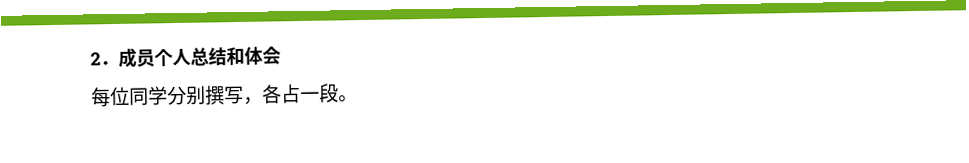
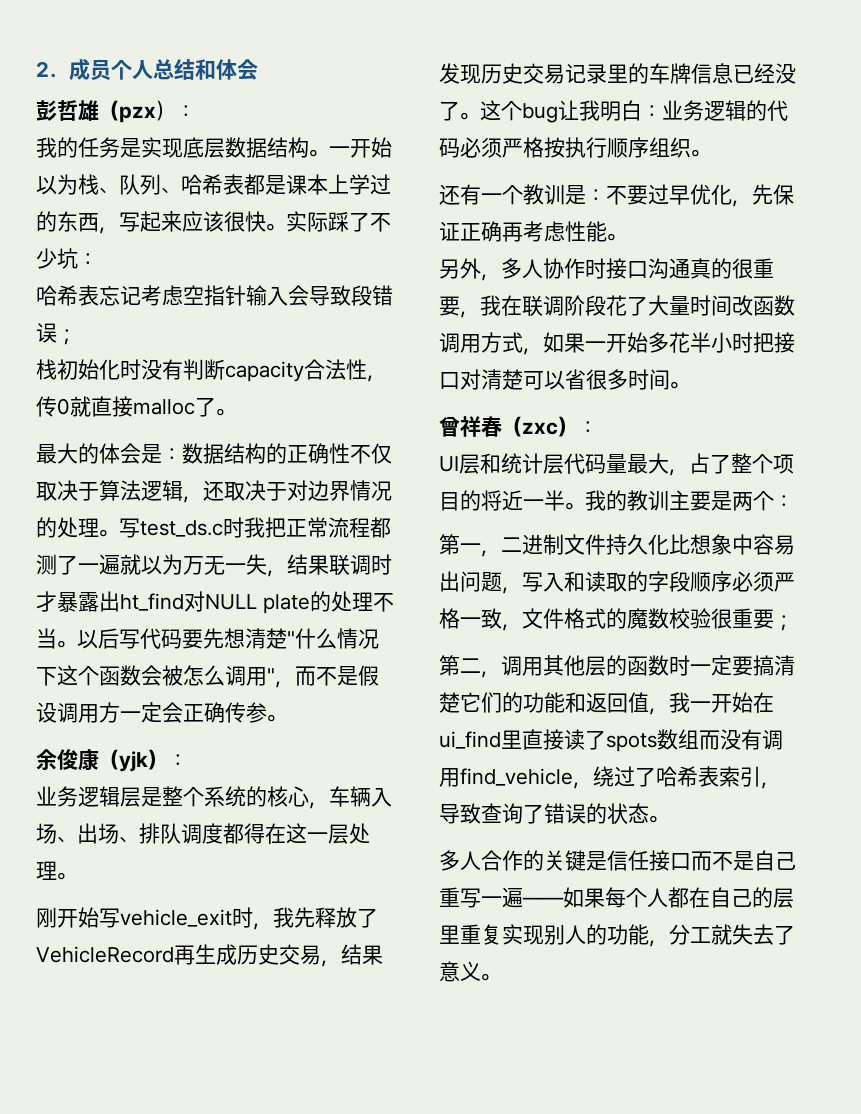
[91,83,339,108] 每位同学分别撰写，各占一段 -> [36,100,196,123] [36,137,392,158] [36,174,391,195] [36,211,391,234] [36,248,98,269] [36,285,393,306] [36,323,77,345] [36,359,387,382] [36,396,236,417] [36,443,392,464] [36,480,392,503] [36,517,391,538] [36,554,392,577] [36,591,394,614] [36,628,379,649] [36,665,379,688] [36,702,287,723] [36,749,188,772] [36,786,392,809] [36,823,370,844] [36,861,77,880] [36,907,378,930] [36,944,383,967] [439,63,796,84] [439,100,788,123] [439,137,711,158] [439,184,794,207] [439,221,627,242] [439,258,774,281] [439,295,795,318] [439,332,795,355] [439,369,690,390] [439,416,598,437] [439,453,794,476] [439,490,794,511] [439,534,795,557] [439,571,795,594] [439,608,794,631] [439,655,795,678] [439,692,774,715] [439,729,783,752] [439,766,781,789] [439,803,669,824] [439,850,796,871] [439,887,794,908] [439,924,795,947] [439,961,481,982] 彭哲雄（pzx）： // 我的任务是实现底层数据结构。一开始以为栈、队列、哈希表都是课本上学过的东西，写起来应该很快。实际踩了不少坑： // 哈希表忘记考虑空指针输入会导致段错误； // 栈初始化时没有判断capacity合法性，传0就直接malloc了。 // 最大的体会是：数据结构的正确性不仅取决于算法逻辑，还取决于对边界情况的处理。写test_ds.c时我把正常流程都测了一遍就以为万无一失，结果联调时才暴露出ht_find对NULL plate的处理不当。以后写代码要先想清楚"什么情况下这个函数会被怎么调用"，而不是假设调用方一定会正确传参。 // 余俊康（yjk）： // 业务逻辑层是整个系统的核心，车辆入场、出场、排队调度都得在这一层处理。 // 刚开始写vehicle_exit时，我先释放了VehicleRecord再生成历史交易，结果发现历史交易记录里的车牌信息已经没了。这个bug让我明白：业务逻辑的代码必须严格按执行顺序组织。 // 还有一个教训是：不要过早优化，先保证正确再考虑性能。 // 另外，多人协作时接口沟通真的很重要，我在联调阶段花了大量时间改函数调用方式，如果一开始多花半小时把接口对清楚可以省很多时间。 // 曾祥春（zxc）： // UI层和统计层代码量最大，占了整个项目的将近一半。我的教训主要是两个： // 第一，二进制文件持久化比想象中容易出问题，写入和读取的字段顺序必须严格一致，文件格式的魔数校验很重要； // 第二，调用其他层的函数时一定要搞清楚它们的功能和返回值，我一开始在ui_find里直接读了spots数组而没有调用find_vehicle，绕过了哈希表索引，导致查询了错误的状态。 // 多人合作的关键是信任接口而不是自己重写一遍——如果每个人都在自己的层里重复实现别人的功能，分工就失去了意义

